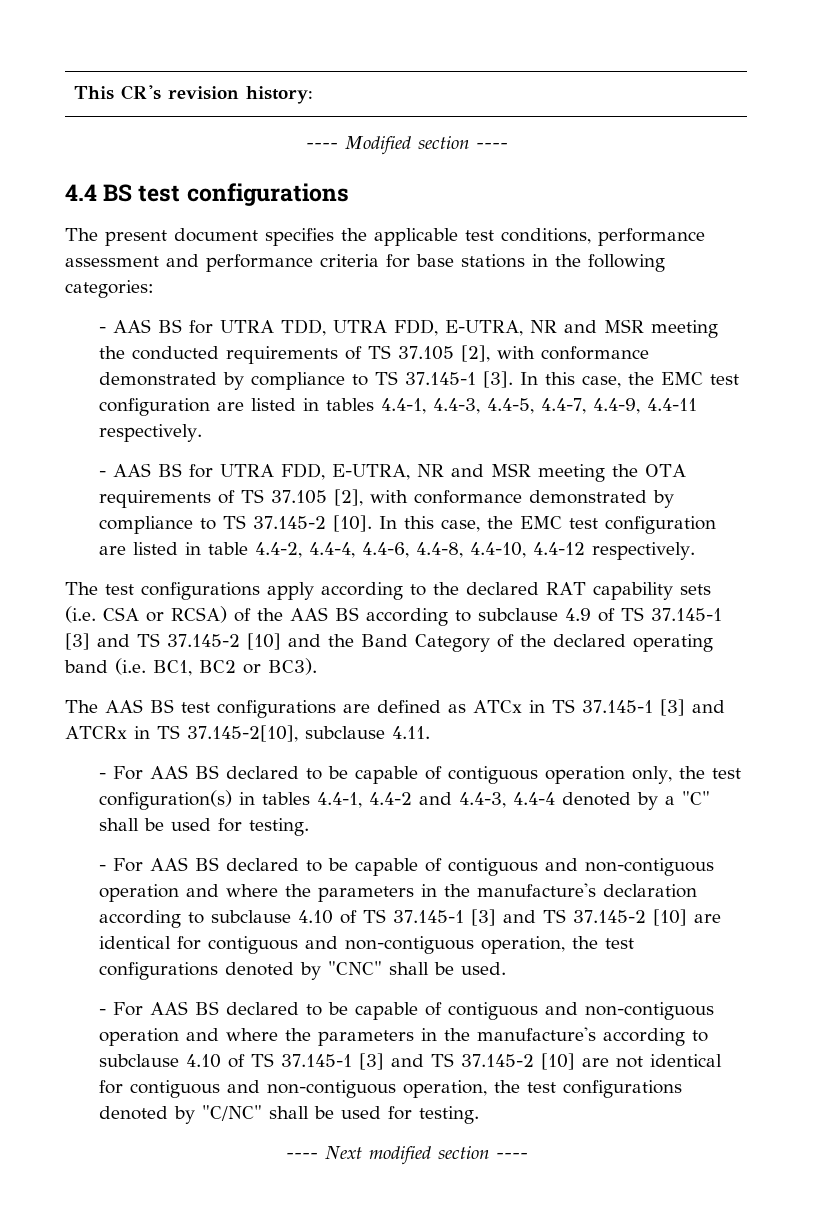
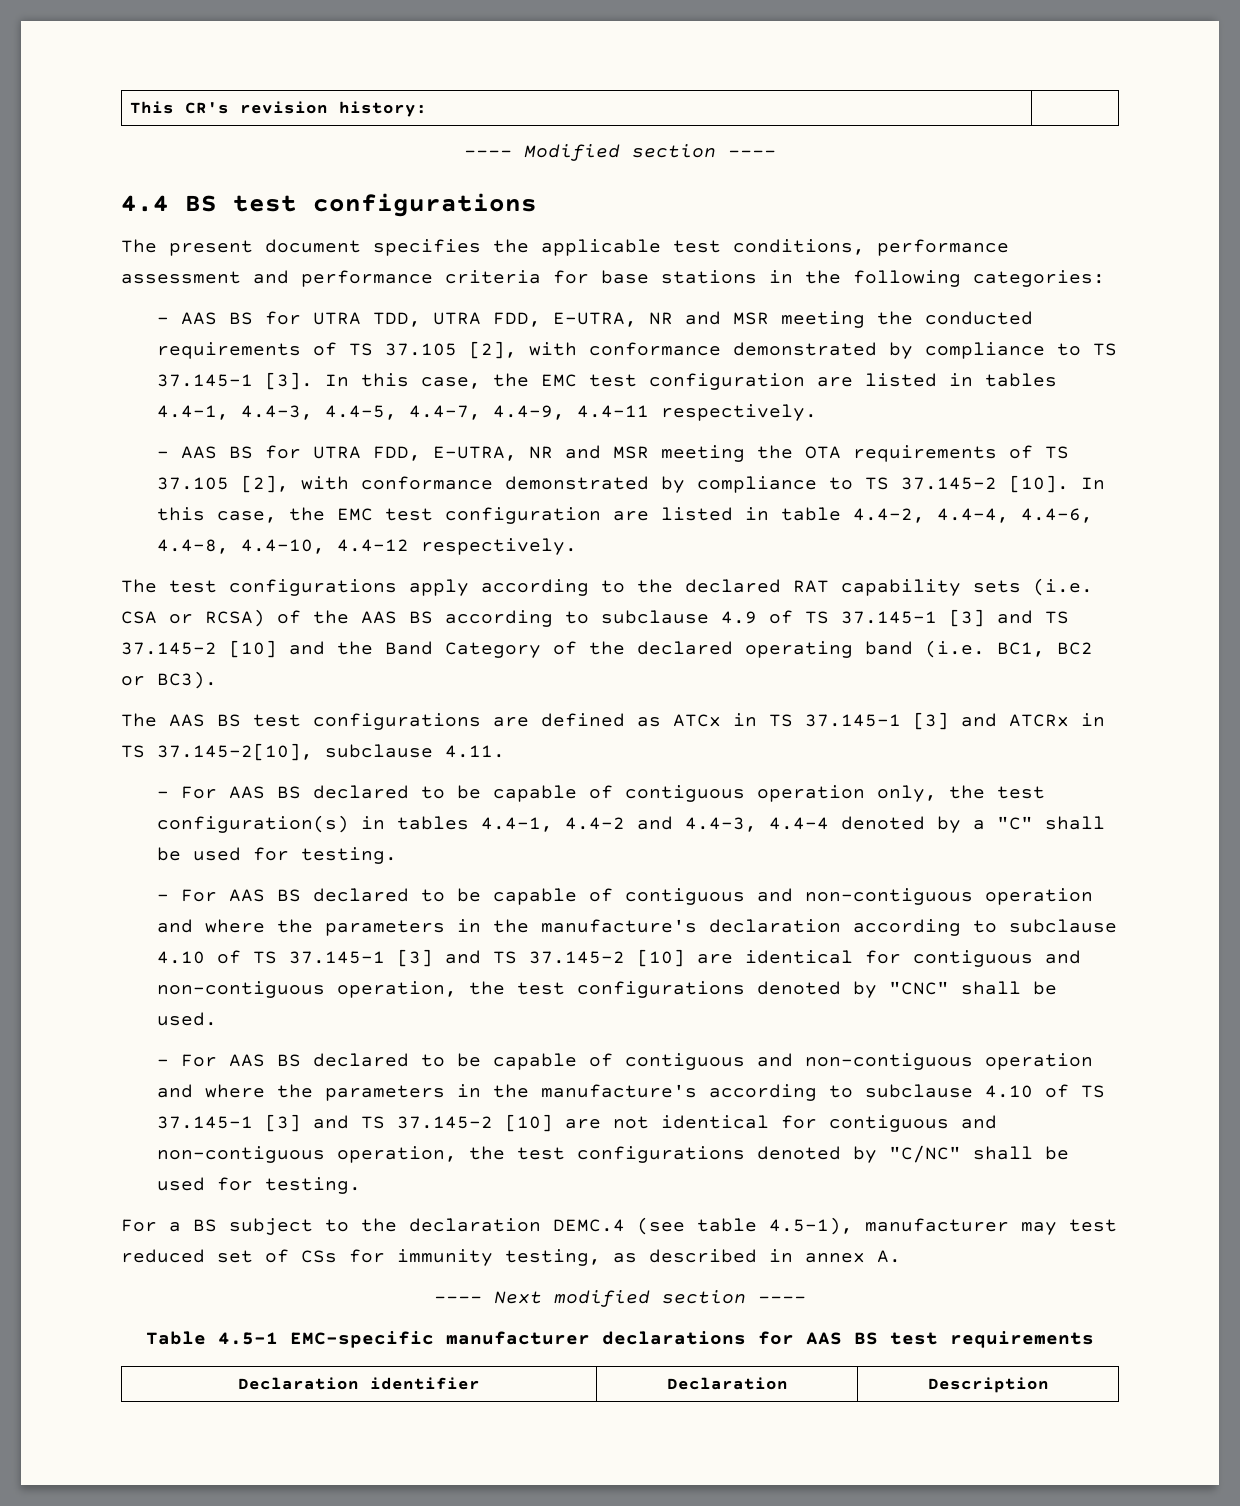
(480, 1115) none -> [121,1217,1117,1235] [121,1249,901,1266] // For a BS subject to the declaration DEMC.4 (see table 4.5-1), manufacturer may test reduced set of CSs for immunity testing, as described in annex A.
(528, 1156) none -> [146,1331,1094,1348] [238,1377,480,1390] [666,1377,788,1390] [927,1377,1049,1393] // Table 4.5-1 EMC-specific manufacturer declarations for AAS BS test requirements // Declaration identifier | Declaration | Description

